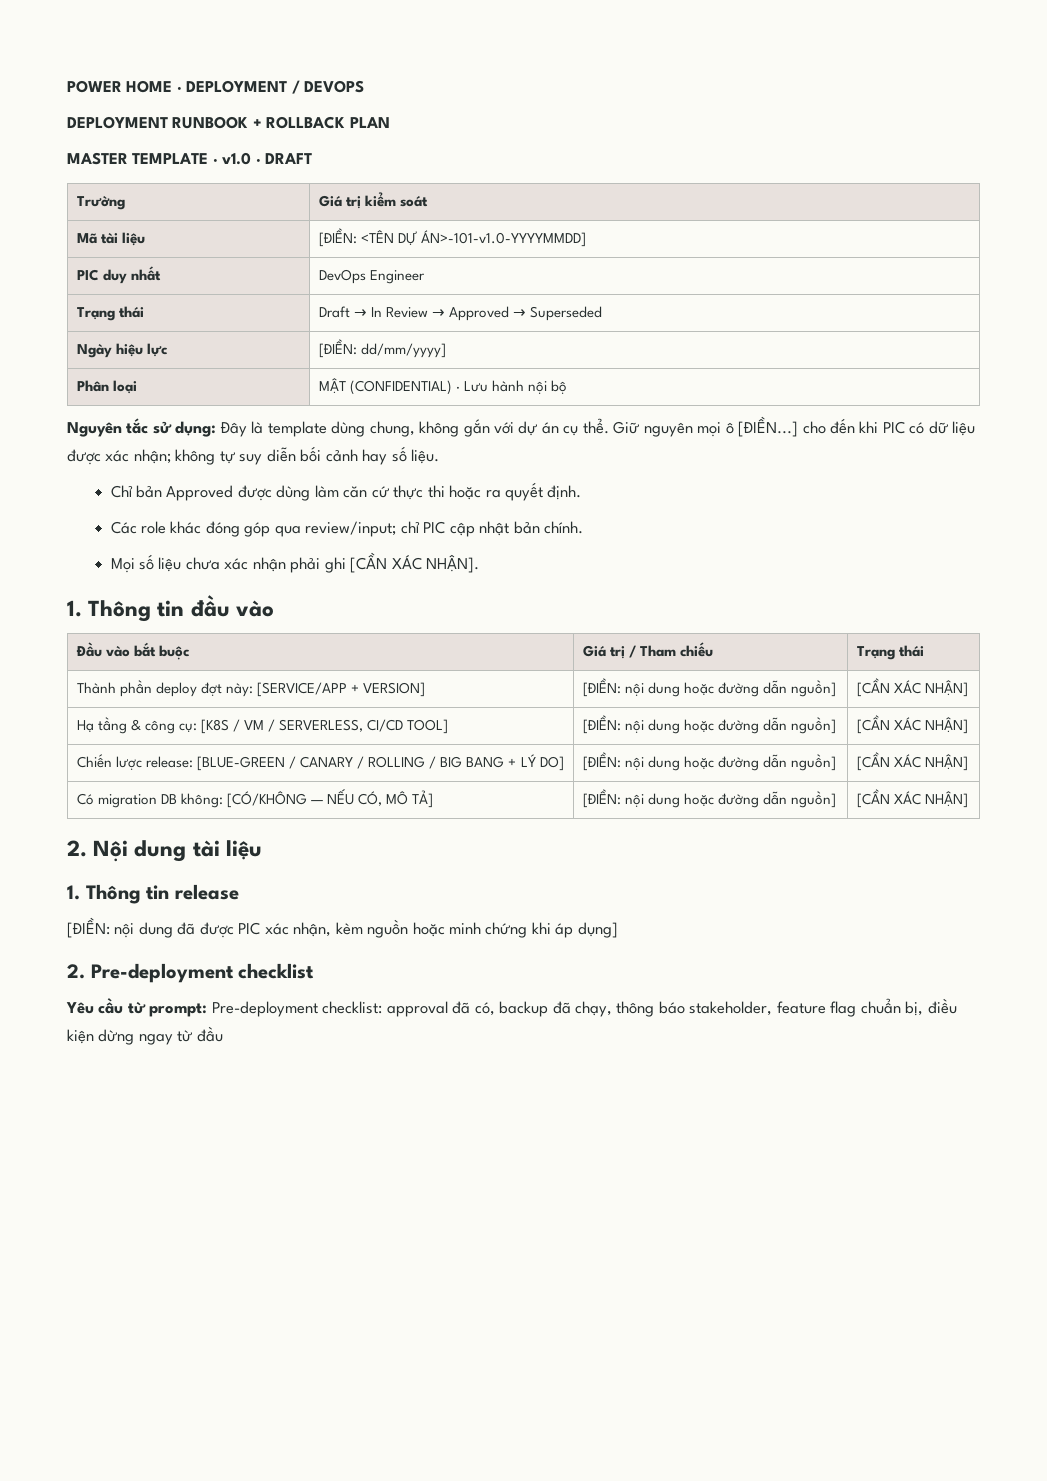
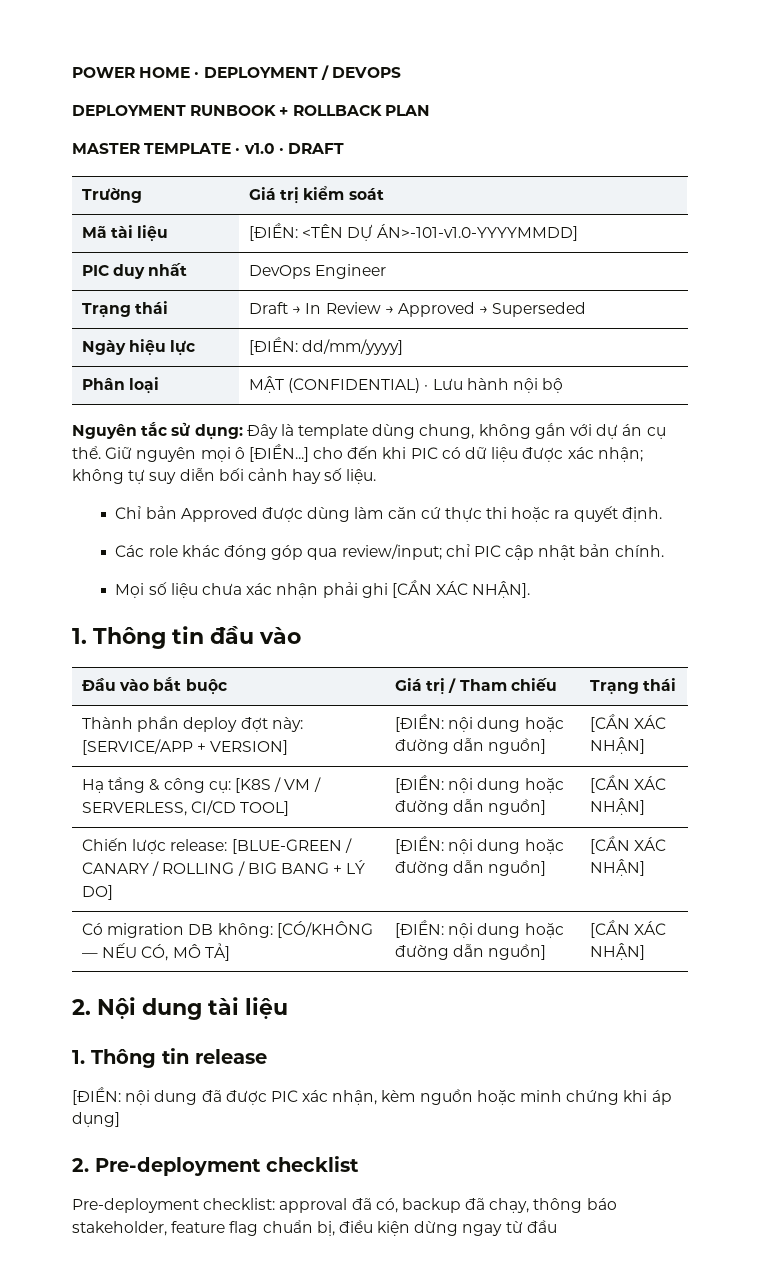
[66,998,208,1017] Yêu cầu từ prompt: -> (359, 1164) none

